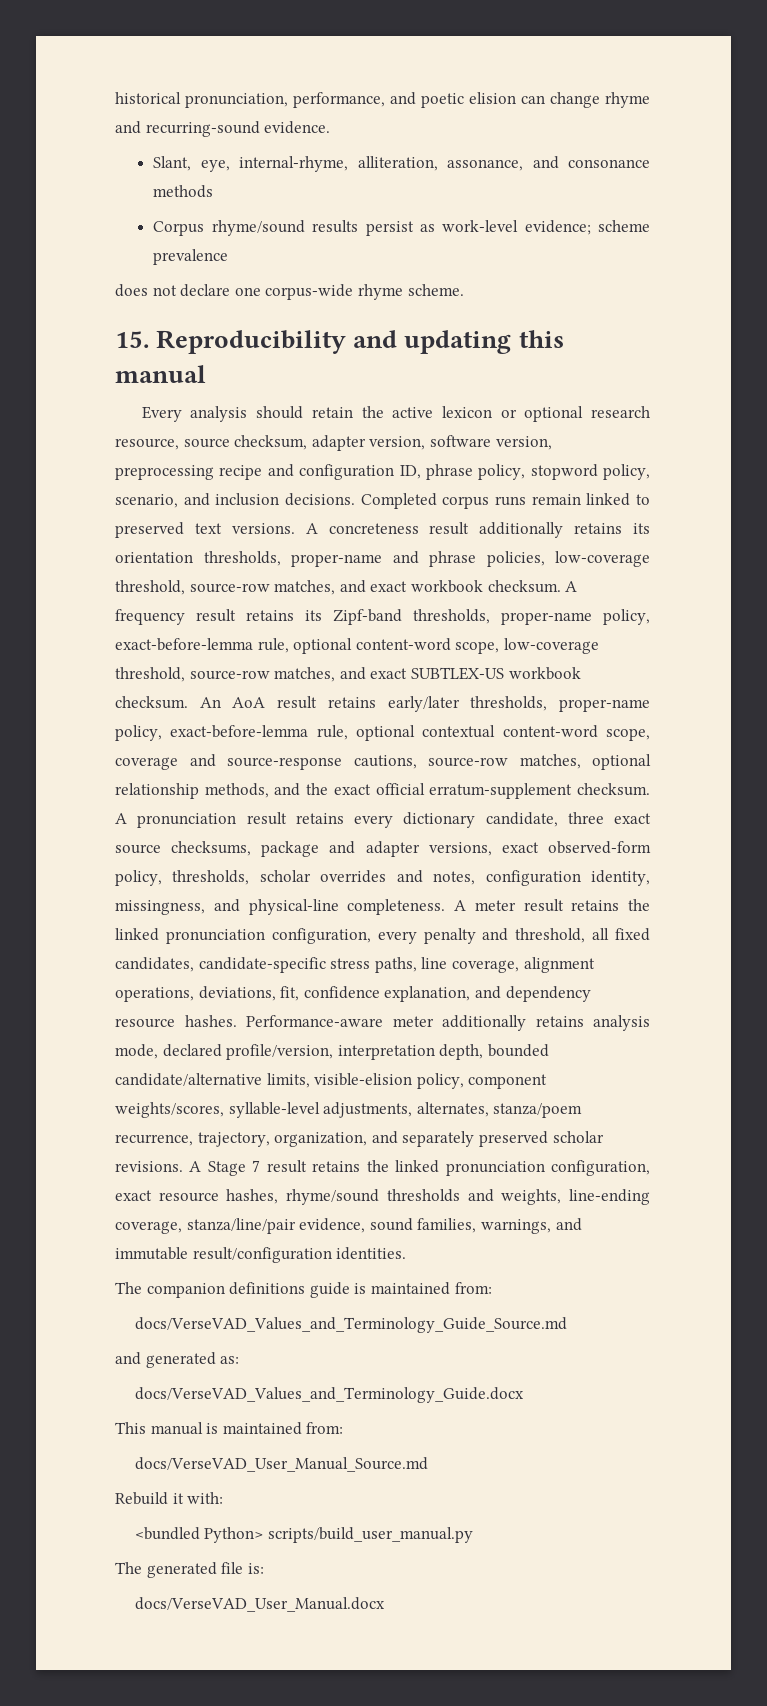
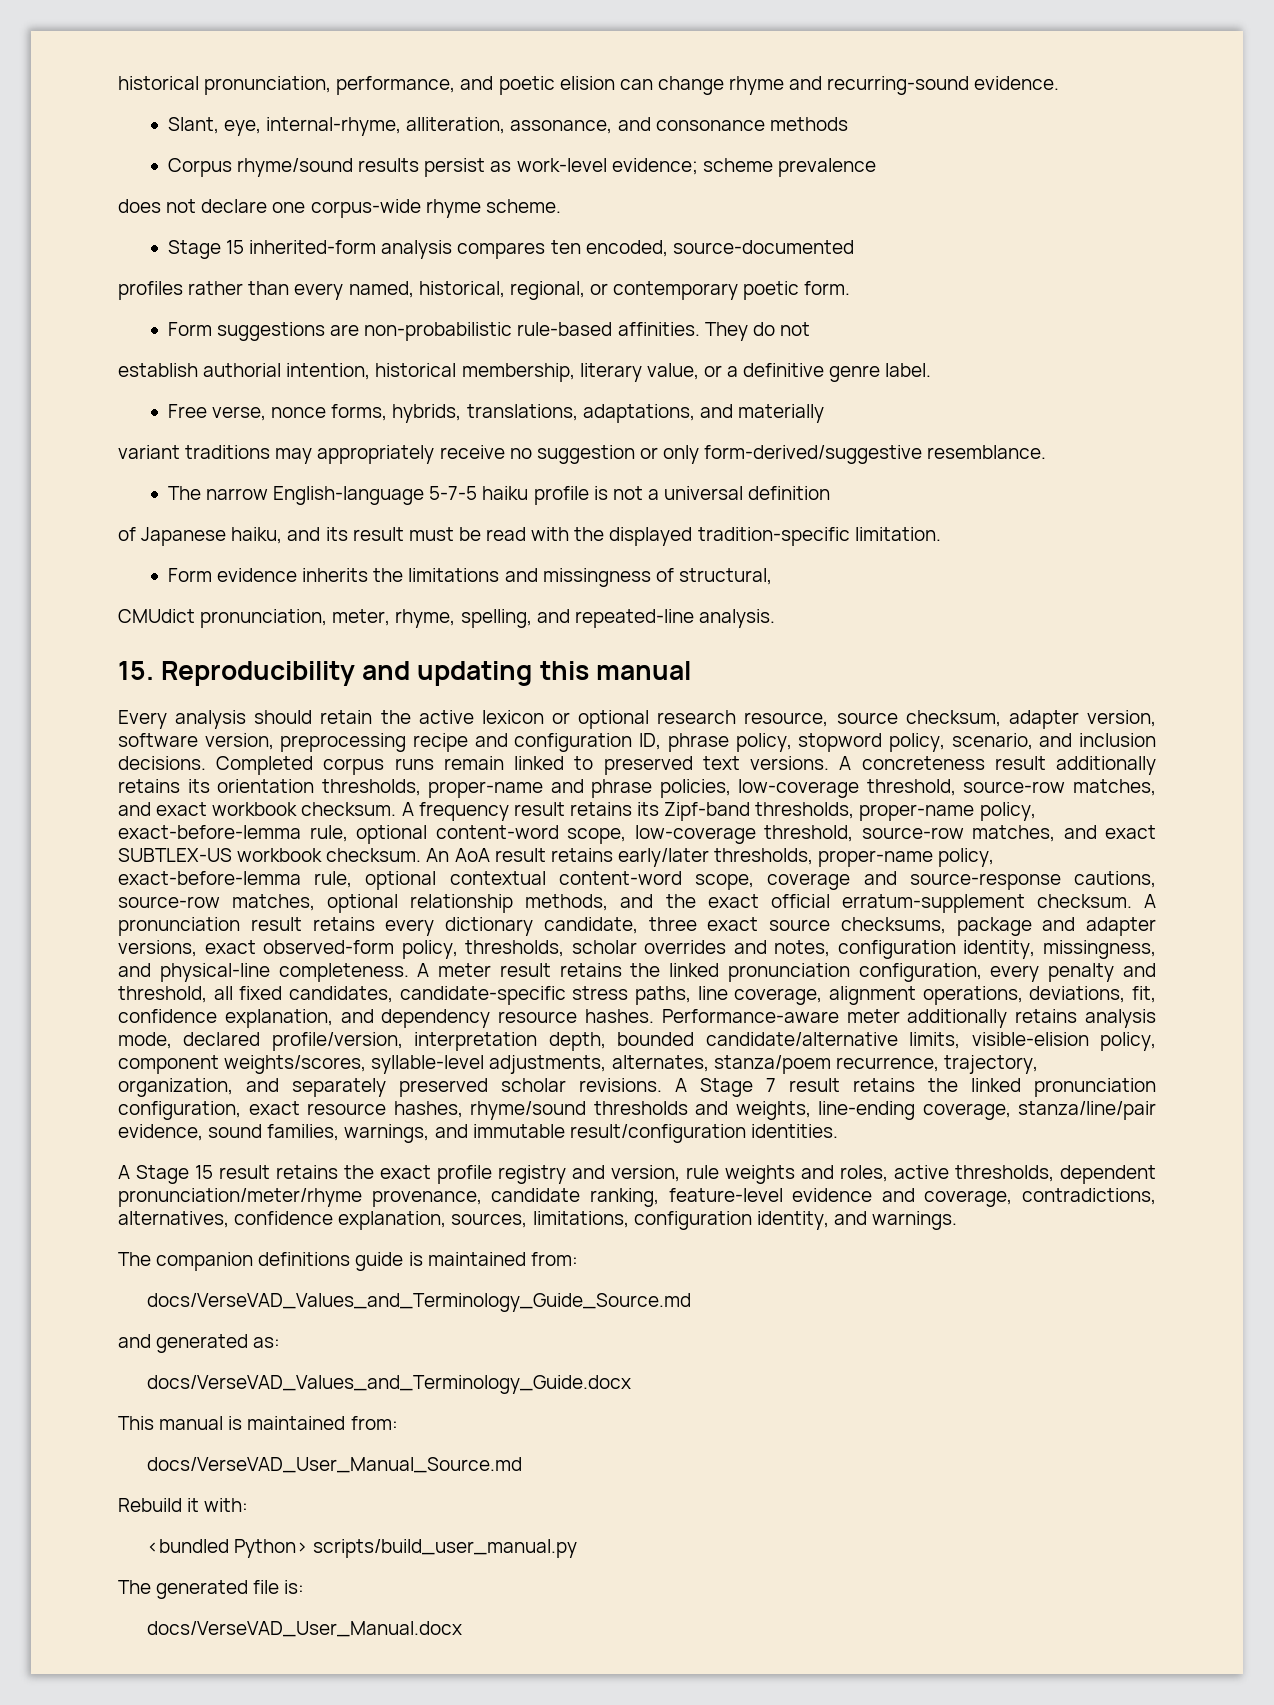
(464, 290) none -> [167,240,854,259] [118,281,851,300] [167,322,810,341] [118,363,932,382] [167,404,824,423] [118,445,1047,464] [167,486,831,505] [118,527,941,546] [167,568,772,587] [118,609,775,628] // Stage 15 inherited-form analysis compares ten encoded, source-documented // profiles rather than every named, historical, regional, or contemporary poetic form. // Form suggestions are non-probabilistic rule-based affinities. They do not // establish authorial intention, historical membership, literary value, or a definitive genre label. // Free verse, nonce forms, hybrids, translations, adaptations, and materially // variant traditions may appropriately receive no suggestion or only form-derived/suggestive resemblance. // The narrow English-language 5-7-5 haiku profile is not a universal definition // of Japanese haiku, and its result must be read with the displayed tradition-specific limitation. // Form evidence inherits the limitations and missingness of structural, // CMUdict pronunciation, meter, rhyme, spelling, and repeated-line analysis.
(407, 1253) none -> [118,1165,1156,1184] [118,1188,1156,1207] [118,1211,958,1230] // A Stage 15 result retains the exact profile registry and version, rule weights and roles, active thresholds, dependent pronunciation/meter/rhyme provenance, candidate ranking, feature-level evidence and coverage, contradictions, alternatives, confidence explanation, sources, limitations, configuration identity, and warnings.

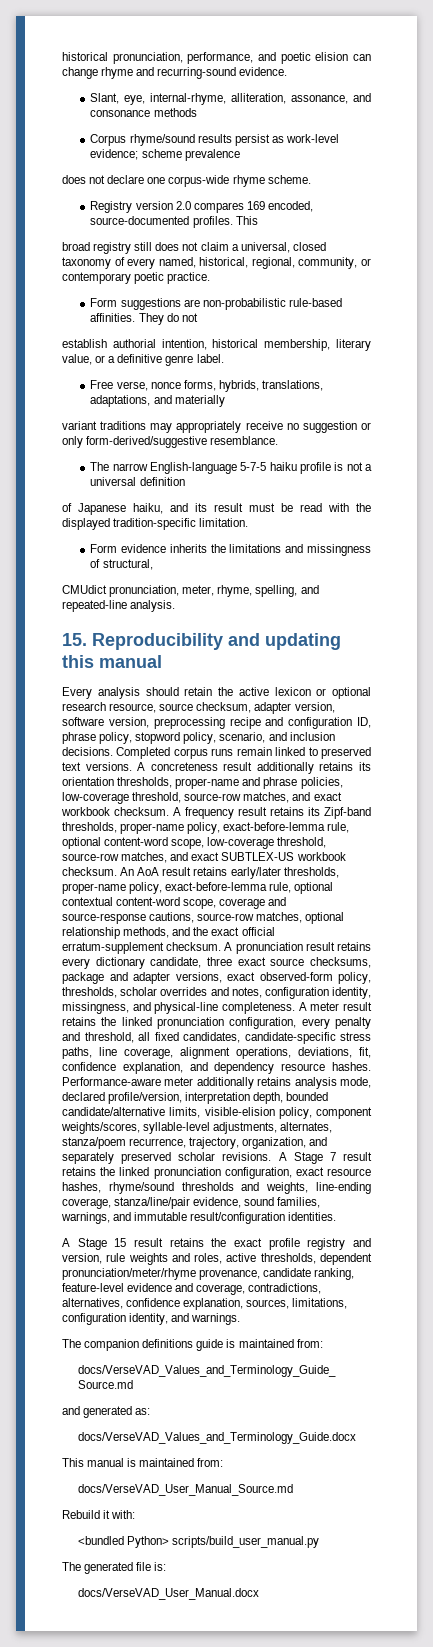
[167,240,854,259] [118,281,290,300] Stage 15 inherited-form analysis compares ten encoded, source-documented // profiles rather than -> [90,201,313,213] [90,216,258,228] [62,242,326,254] [62,257,125,269] Registry version 2.0 compares 169 encoded, source-documented profiles. This // broad registry still does not claim a universal, closed taxonomy of
(585, 290) none -> [298,257,358,269] community,
[804,281,851,295] form. -> [167,272,211,284] practice.

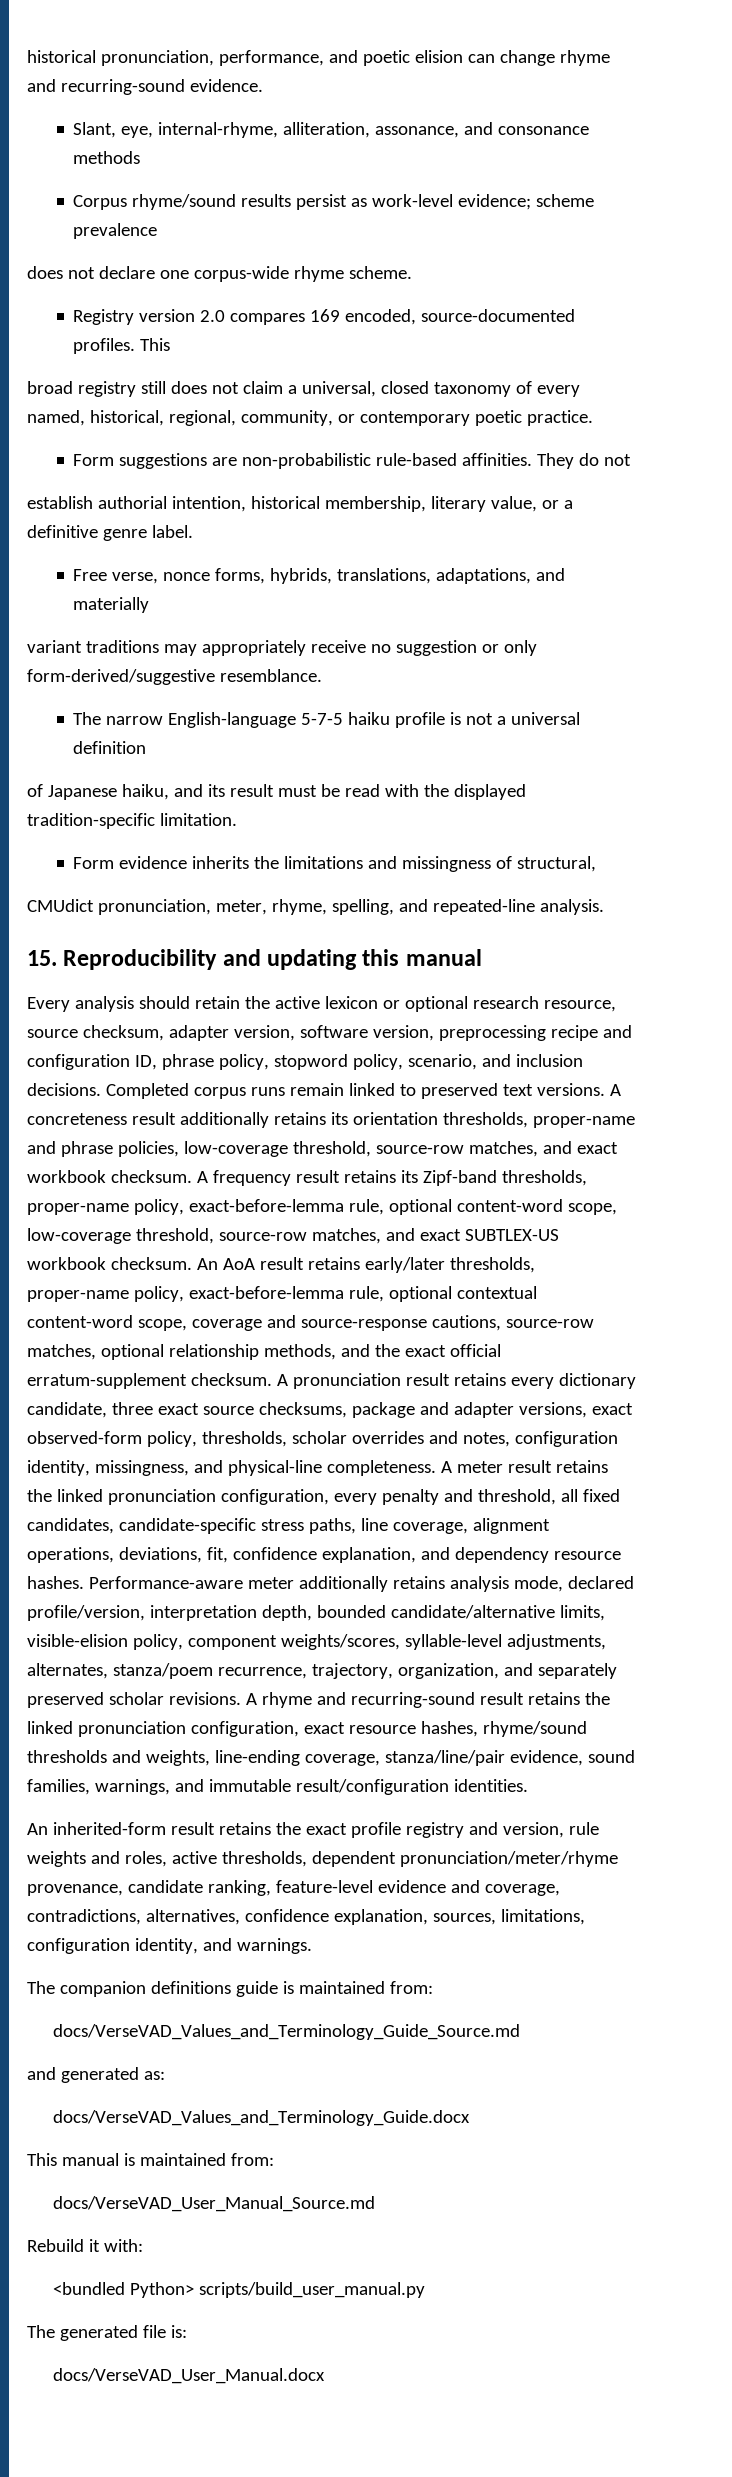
[293,1152,336,1164] Stage 7 -> [261,1692,475,1708] rhyme and recurring-sound
[62,1238,127,1250] A Stage 15 -> [27,1822,166,1835] An inherited-form

